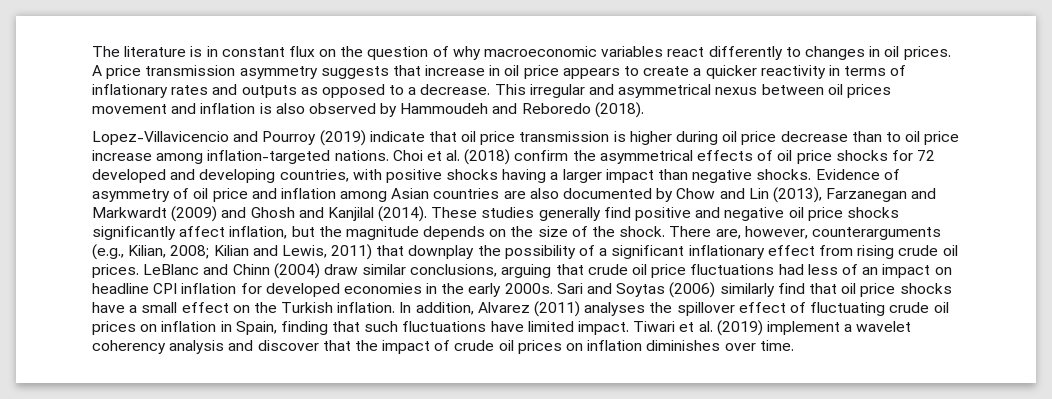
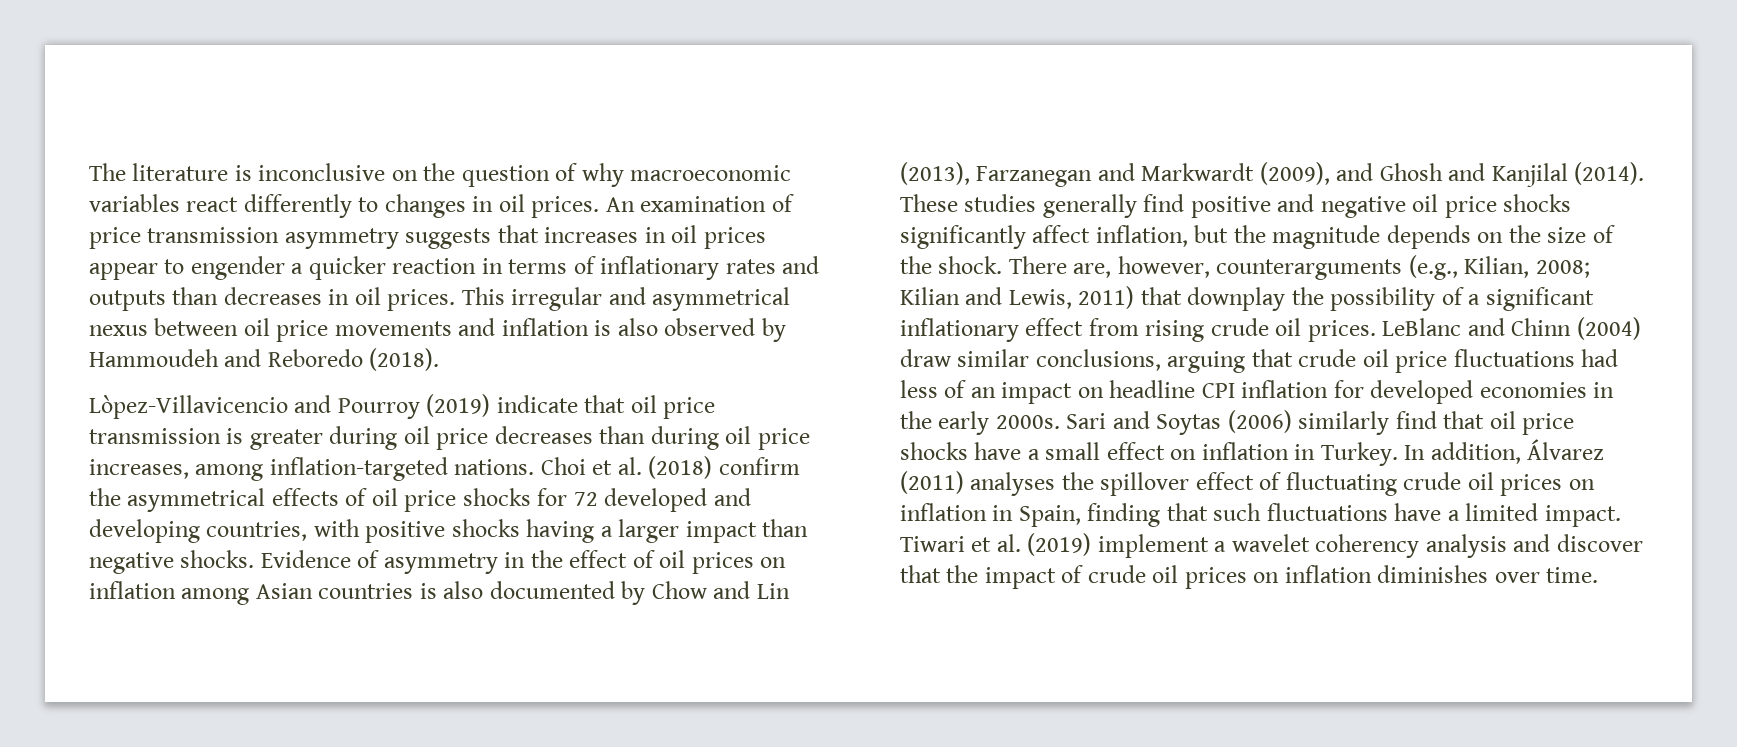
[206,46,315,57] in constant flux -> [258,163,386,181] inconclusive
[92,65,102,76] A -> [605,194,794,212] An examination of
[425,65,690,79] increase in oil price appears to create -> [544,225,766,249] [89,256,285,280] increases in oil prices appear to engender
[760,65,826,79] reactivity -> [392,258,477,274] reaction
[300,84,491,98] as opposed to a decrease. -> [172,287,456,311] than decreases in oil prices.
[846,84,891,98] [92,104,167,114] prices movement -> [276,320,452,342] price movements
[92,131,229,145] Lopez-Villavicencio -> [89,395,288,419] Lòpez-Villavicencio
[629,131,960,145] [92,150,152,161] higher during oil price decrease than to oil price increase -> [249,426,810,450] [89,459,189,479] greater during oil price decreases than during oil price increases,
[173,188,277,202] of oil price and -> [504,550,787,574] in the effect of oil prices on
[503,191,526,199] are -> [419,583,437,599] is
[171,206,218,222] (2009) -> [1259,162,1330,185] (2009),
[253,302,396,313] the Turkish inflation. -> [1201,442,1398,466] inflation in Turkey.
[477,302,530,313] Alvarez -> [1527,439,1605,460] Álvarez
(524, 326) none -> [1447,510,1460,521] a

